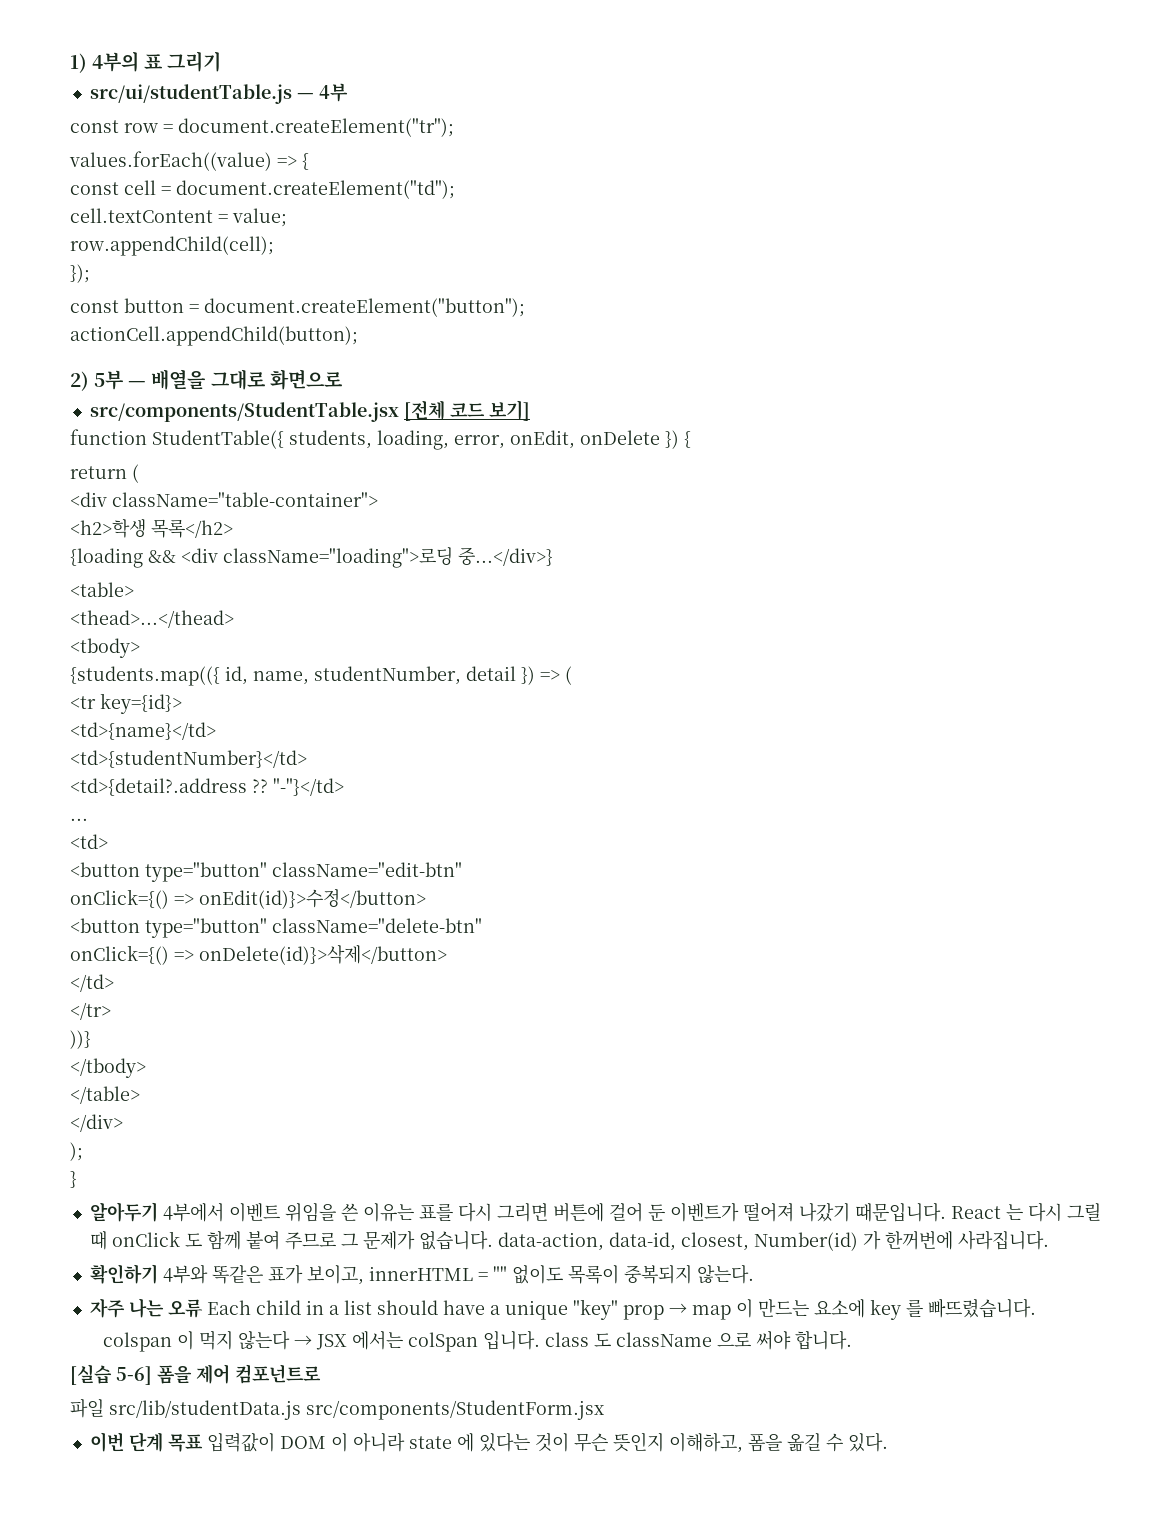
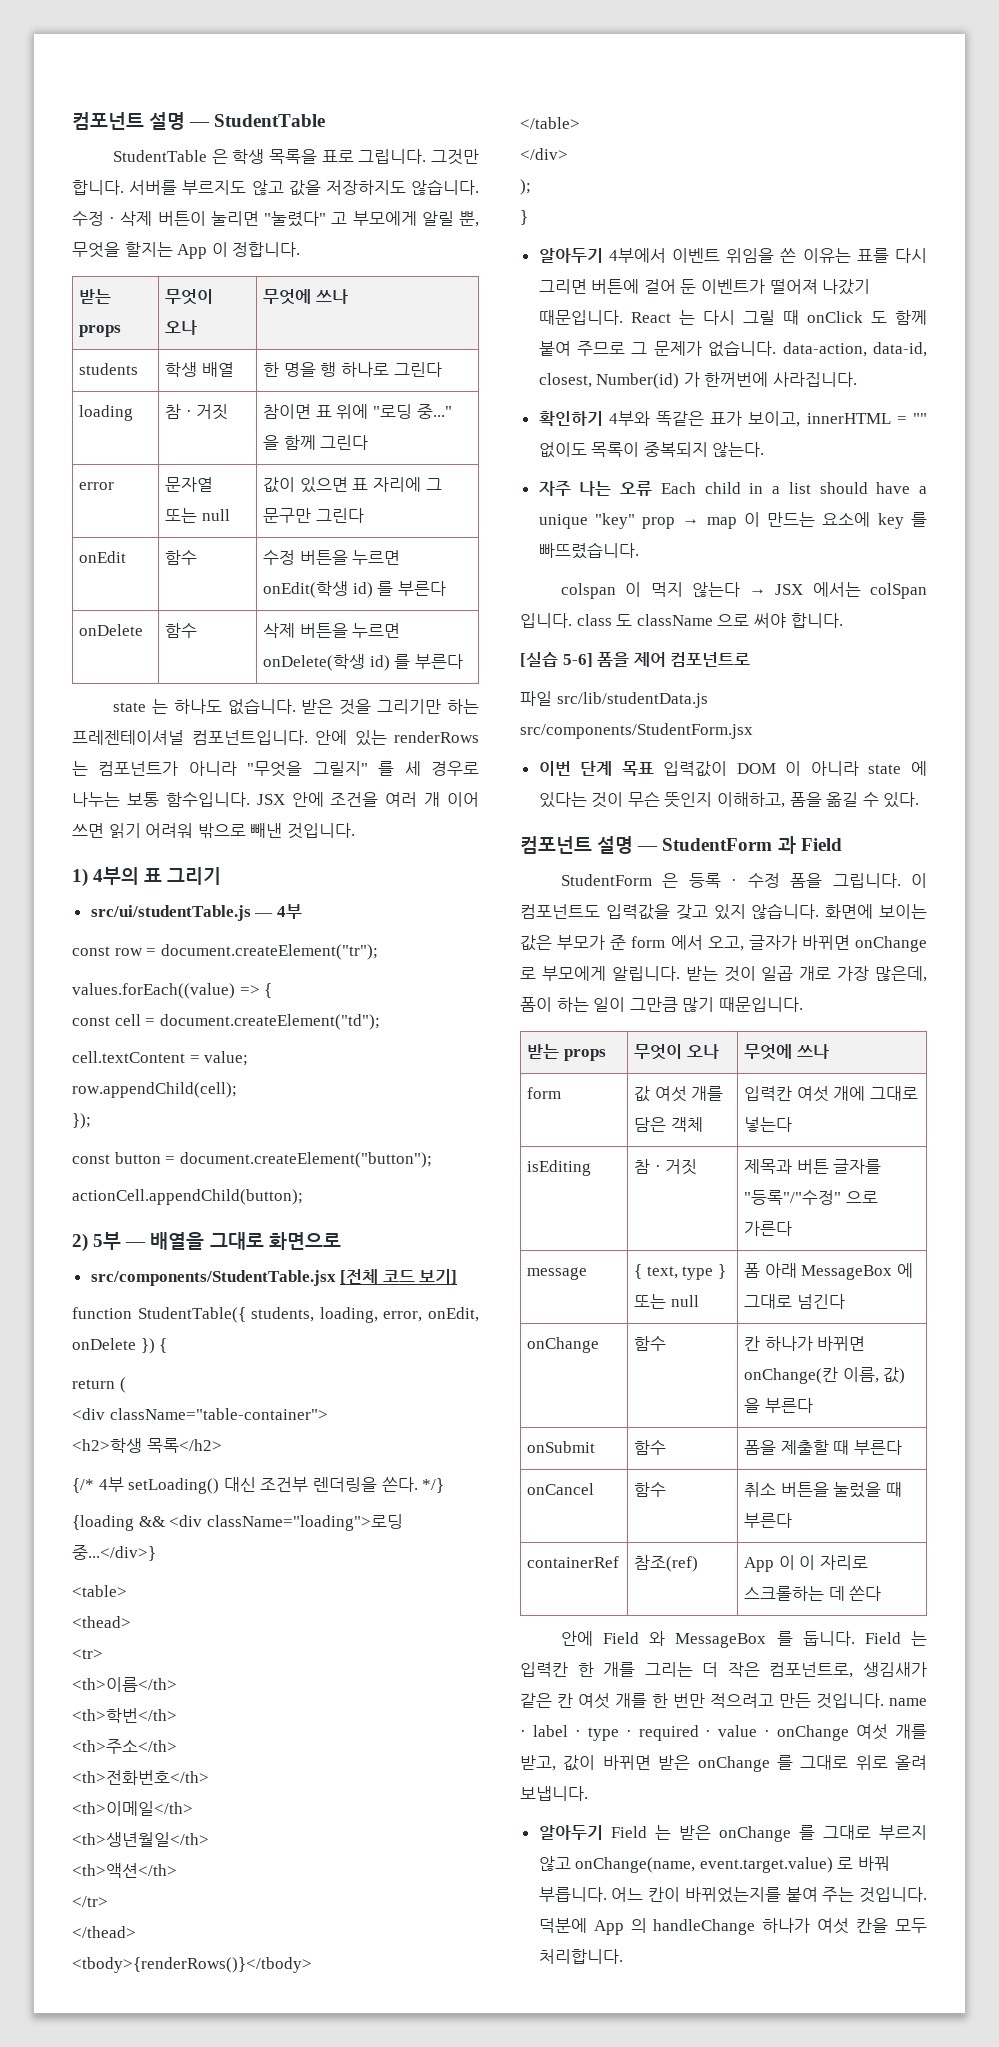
(70, 63) none -> [72,112,326,130] [112,149,479,165] [72,179,479,196] [72,211,479,227] [72,242,301,259] [79,289,112,304] [79,325,122,337] [165,289,214,305] [165,320,198,335] [263,289,348,305] [79,363,139,375] [165,362,234,377] [263,362,442,377] [79,405,134,421] [165,404,229,420] [263,404,452,419] [263,435,369,450] [79,482,115,490] [165,477,214,492] [165,508,230,523] [263,477,442,493] [263,508,364,523] [79,551,127,563] [165,550,198,565] [263,550,401,565] [263,581,447,598] [79,624,144,636] [165,623,198,638] [263,623,401,638] [263,654,464,671] [112,698,479,715] [72,730,479,746] [72,761,479,777] [72,792,479,807] [72,823,355,839] 컴포넌트 설명 — StudentTable // StudentTable 은 학생 목록을 표로 그립니다. 그것만 합니다. 서버를 부르지도 않고 값을 저장하지도 않습니다. 수정 · 삭제 버튼이 눌리면 "눌렸다" 고 부모에게 알릴 뿐, 무엇을 할지는 App 이 정합니다. // 받는 props | 무엇이 오나 | 무엇에 쓰나 // students | 학생 배열 | 한 명을 행 하나로 그린다 // loading | 참 · 거짓 | 참이면 표 위에 "로딩 중..." 을 함께 그린다 // error | 문자열 또는 null | 값이 있으면 표 자리에 그 문구만 그린다 // onEdit | 함수 | 수정 버튼을 누르면 onEdit(학생 id) 를 부른다 // onDelete | 함수 | 삭제 버튼을 누르면 onDelete(학생 id) 를 부른다 // state 는 하나도 없습니다. 받은 것을 그리기만 하는 프레젠테이셔널 컴포넌트입니다. 안에 있는 renderRows 는 컴포넌트가 아니라 "무엇을 그릴지" 를 세 경우로 나누는 보통 함수입니다. JSX 안에 조건을 여러 개 이어 쓰면 읽기 어려워 밖으로 빼낸 것입니다. //
(233, 528) none -> [72,1477,445,1494] // {/* 4부 setLoading() 대신 조건부 렌더링을 쓴다. */}
[70,610,234,628] [70,638,140,658] [70,666,572,686] [70,693,182,714] [70,722,216,740] [70,750,307,768] [70,778,344,796] [70,818,88,821] [70,834,108,849] [70,862,462,882] [70,889,426,909] [70,918,482,938] [70,945,447,965] [70,974,114,992] <thead>...</thead> // <tbody> // {students.map(({ id, name, studentNumber, detail }) => ( // <tr key={id}> // <td>{name}</td> // <td>{studentNumber}</td> // <td>{detail?.address ?? "-"}</td> // ... // <td> // <button type="button" className="edit-btn" // onClick={() => onEdit(id)}>수정</button> // <button type="button" className="delete-btn" // onClick={() => onDelete(id)}>삭제</button> // </td> -> [72,1616,131,1628] [72,1649,103,1659] [72,1677,177,1692] [72,1708,177,1723] [72,1739,177,1754] [72,1770,209,1785] [72,1801,193,1816] [72,1832,209,1847] [72,1863,177,1878] <thead> // <tr> // <th>이름</th> // <th>학번</th> // <th>주소</th> // <th>전화번호</th> // <th>이메일</th> // <th>생년월일</th> // <th>액션</th>
[70,1030,91,1049] [70,1058,146,1078] ))} // </tbody> -> [72,1926,136,1938] [72,1957,312,1973] </thead> // <tbody>{renderRows()}</tbody>
(888, 1442) none -> [520,836,842,854] [560,873,927,888] [520,903,927,920] [520,935,927,952] [520,966,927,982] [520,997,803,1012] [527,1044,606,1061] [634,1044,719,1060] [744,1044,829,1060] [527,1087,562,1099] [634,1086,724,1102] [634,1117,703,1132] [744,1086,919,1102] [744,1117,793,1132] [527,1160,592,1176] [634,1159,698,1175] [744,1159,882,1174] [744,1190,878,1205] [744,1221,793,1236] [527,1267,588,1280] [634,1264,727,1280] [634,1294,699,1309] [744,1263,914,1280] [744,1294,845,1309] [527,1337,600,1353] [634,1336,667,1351] [744,1336,866,1351] [744,1367,906,1384] [744,1398,813,1413] [527,1441,596,1453] [634,1440,667,1455] [744,1440,903,1455] [527,1483,595,1495] [634,1482,667,1497] [744,1482,903,1498] [744,1513,793,1528] [527,1556,620,1568] [634,1555,699,1572] [744,1555,869,1572] [744,1586,882,1601] [560,1631,927,1648] [520,1662,927,1678] [520,1693,927,1709] [520,1724,927,1741] [520,1755,927,1772] [520,1786,588,1801] [538,1825,927,1842] [538,1856,891,1873] [538,1887,927,1903] [538,1918,927,1935] [538,1949,623,1964] // 컴포넌트 설명 — StudentForm 과 Field // StudentForm 은 등록 · 수정 폼을 그립니다. 이 컴포넌트도 입력값을 갖고 있지 않습니다. 화면에 보이는 값은 부모가 준 form 에서 오고, 글자가 바뀌면 onChange 로 부모에게 알립니다. 받는 것이 일곱 개로 가장 많은데, 폼이 하는 일이 그만큼 많기 때문입니다. // 받는 props | 무엇이 오나 | 무엇에 쓰나 // form | 값 여섯 개를 담은 객체 | 입력칸 여섯 개에 그대로 넣는다 // isEditing | 참 · 거짓 | 제목과 버튼 글자를 "등록"/"수정" 으로 가른다 // message | { text, type } 또는 null | 폼 아래 MessageBox 에 그대로 넘긴다 // onChange | 함수 | 칸 하나가 바뀌면 onChange(칸 이름, 값) 을 부른다 // onSubmit | 함수 | 폼을 제출할 때 부른다 // onCancel | 함수 | 취소 버튼을 눌렀을 때 부른다 // containerRef | 참조(ref) | App 이 이 자리로 스크롤하는 데 쓴다 // 안에 Field 와 MessageBox 를 둡니다. Field 는 입력칸 한 개를 그리는 더 작은 컴포넌트로, 생김새가 같은 칸 여섯 개를 한 번만 적으려고 만든 것입니다. name · label · type · required · value · onChange 여섯 개를 받고, 값이 바뀌면 받은 onChange 를 그대로 위로 올려 보냅니다. // 알아두기 Field 는 받은 onChange 를 그대로 부르지 않고 onChange(name, event.target.value) 로 바꿔 부릅니다. 어느 칸이 바뀌었는지를 붙여 주는 것입니다. 덕분에 App 의 handleChange 하나가 여섯 칸을 모두 처리합니다.

